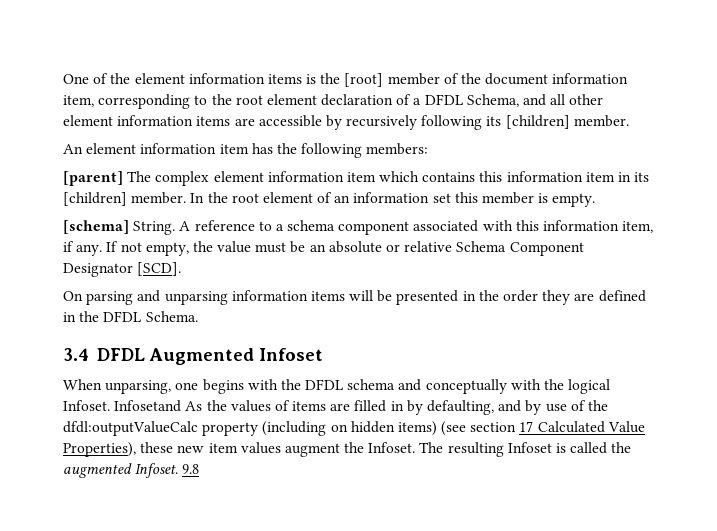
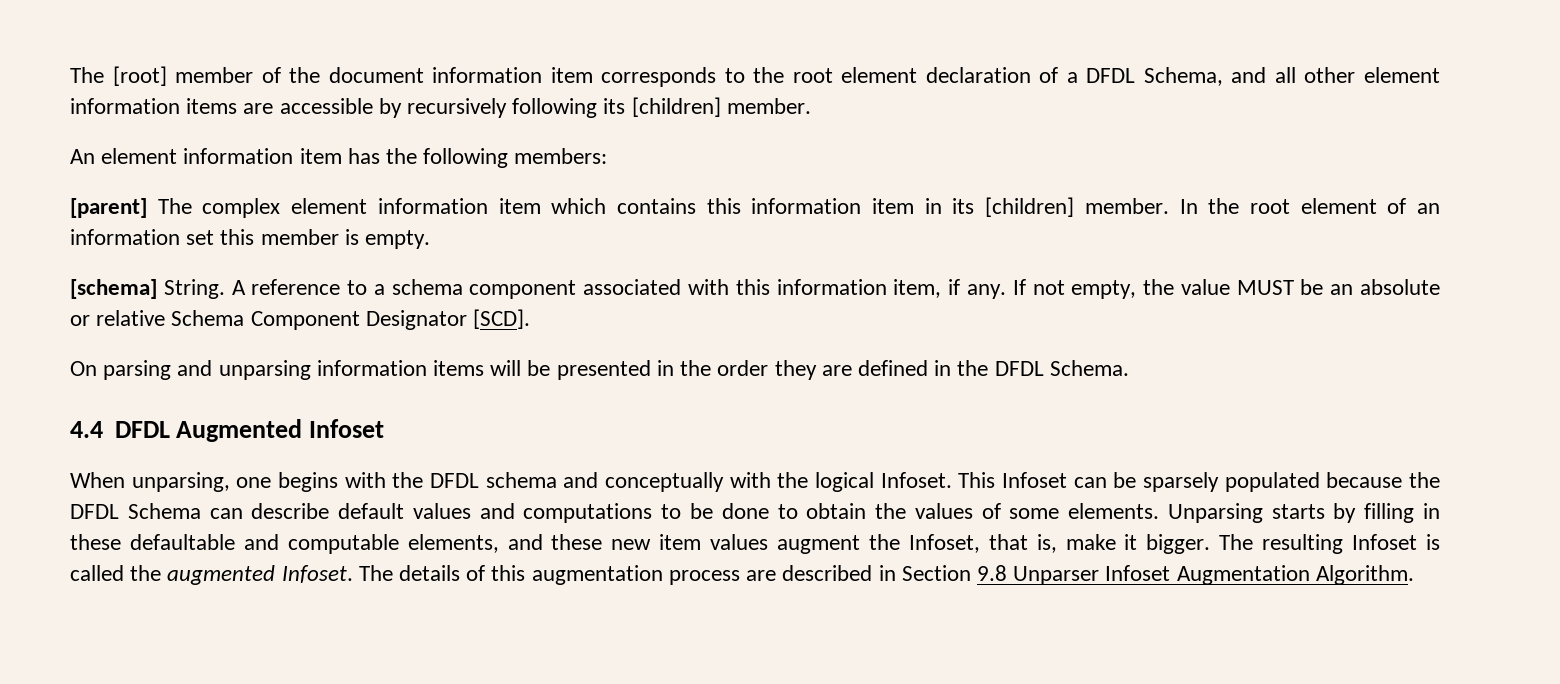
[63,73,341,84] One of the element information items is the -> [70,67,104,83] The
[63,94,191,109] item, corresponding -> [550,67,717,87] item corresponds
[255,242,287,253] must -> [1236,280,1294,295] MUST
[63,348,89,361] 3.4 -> [70,421,103,438] 4.4
[114,400,608,415] [63,421,645,436] [63,442,136,457] Infosetand As the values of items are filled in by defaulting, and by use of the dfdl:outputValueCalc property (including on hidden items) (see section 17 Calculated Value Properties), -> [958,472,1441,492] [70,503,1440,523] [70,534,543,554] This Infoset can be sparsely populated because the DFDL Schema can describe default values and computations to be done to obtain the values of some elements. Unparsing starts by filling in these defaultable and computable elements, and
[368,442,416,453] Infoset. -> [908,534,1211,554] Infoset, that is, make it bigger.
[182,464,200,474] 9.8 -> [358,565,1414,585] The details of this augmentation process are described in Section 9.8 Unparser Infoset Augmentation Algorithm.

